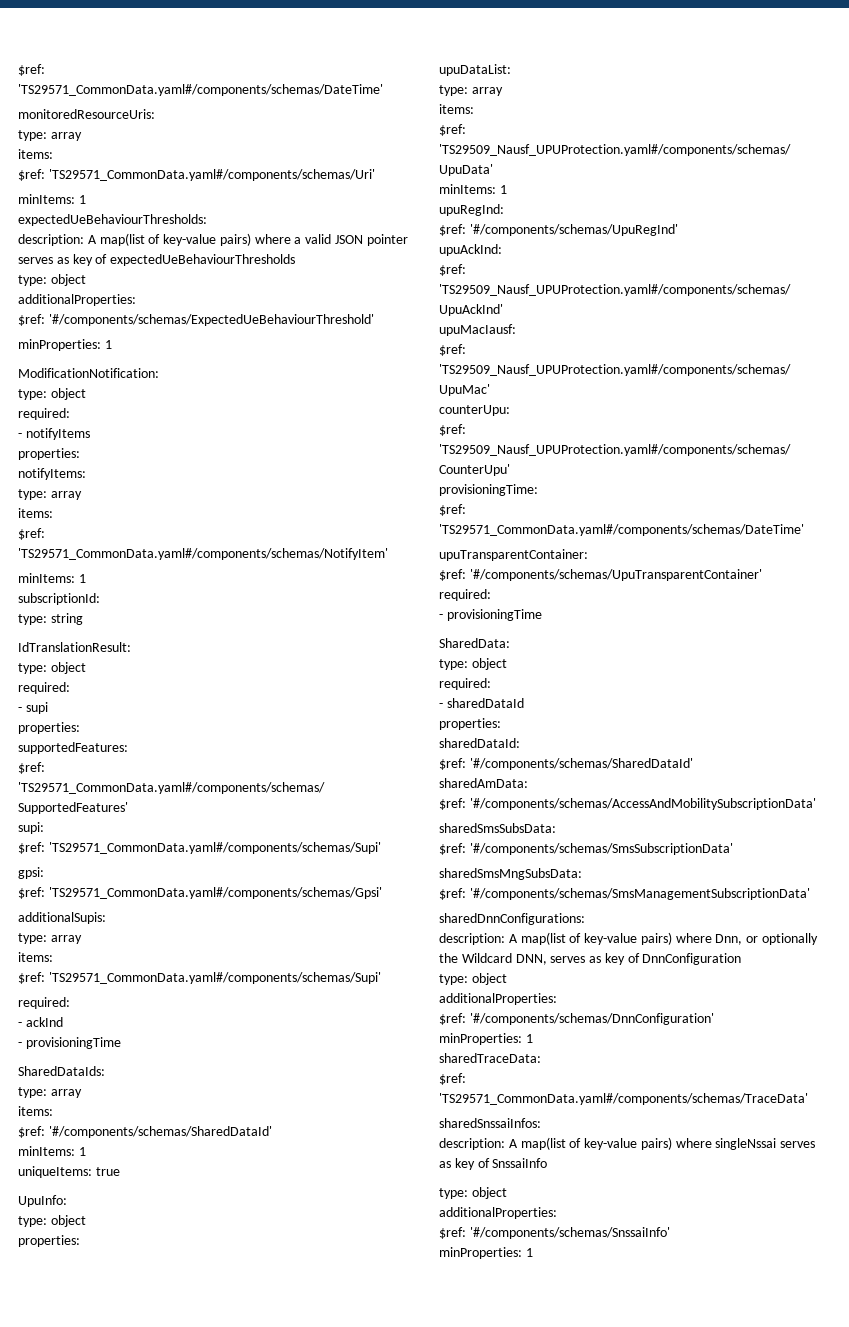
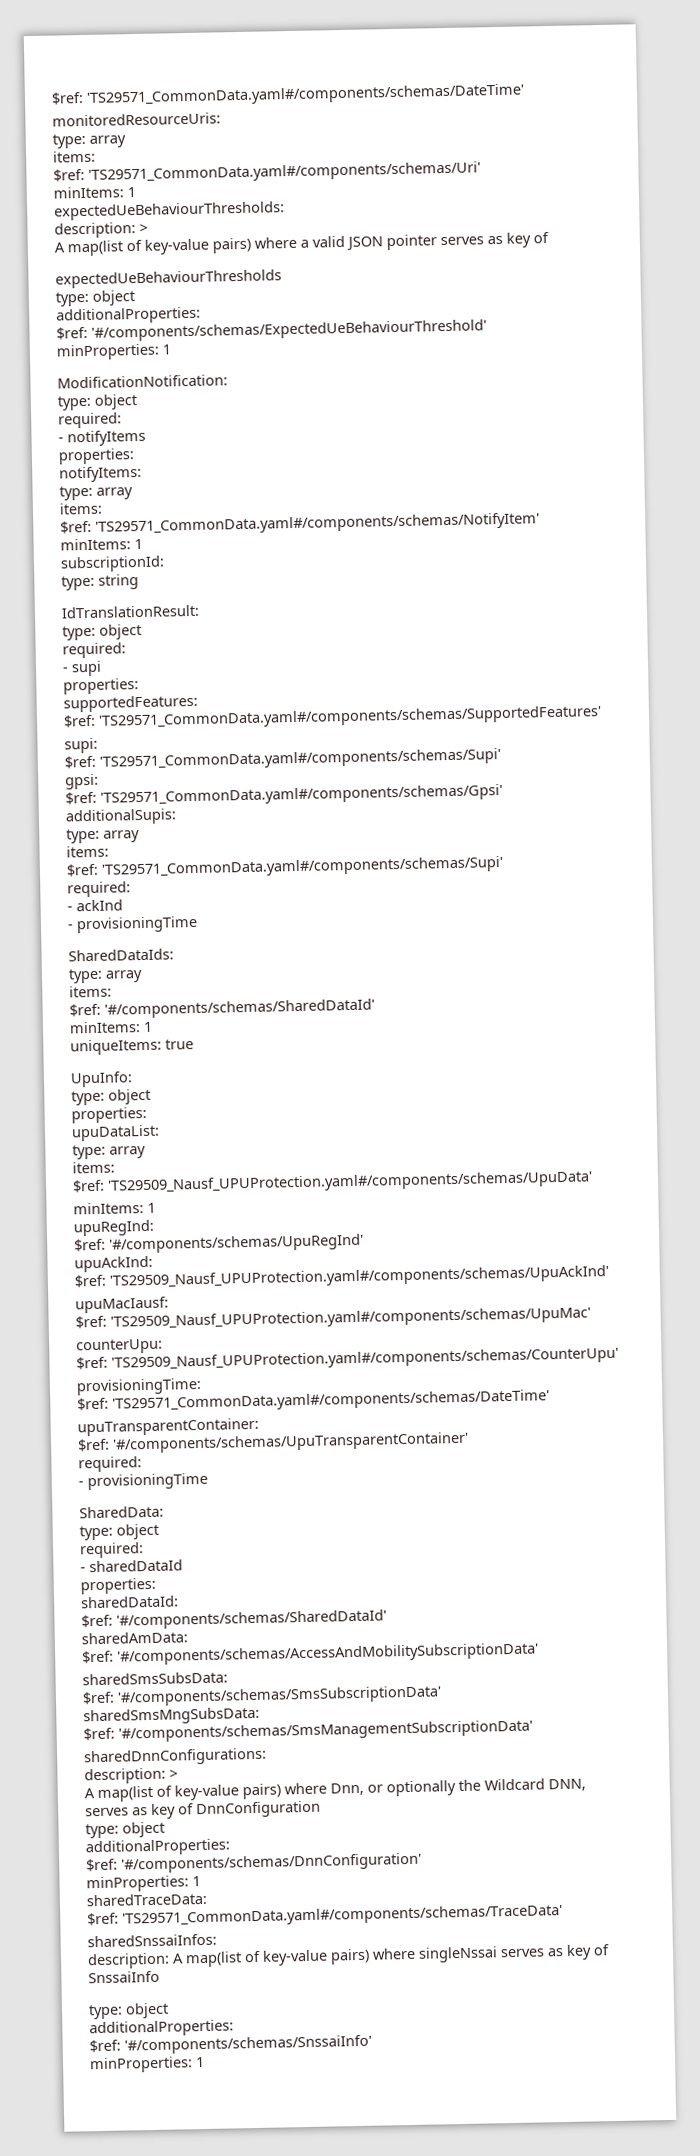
(84, 240) none -> [139,223,148,233] > //
(108, 259) none -> (549, 237) //
(505, 939) none -> [169,1769,178,1779] > //
(547, 959) none -> (586, 1785) //

